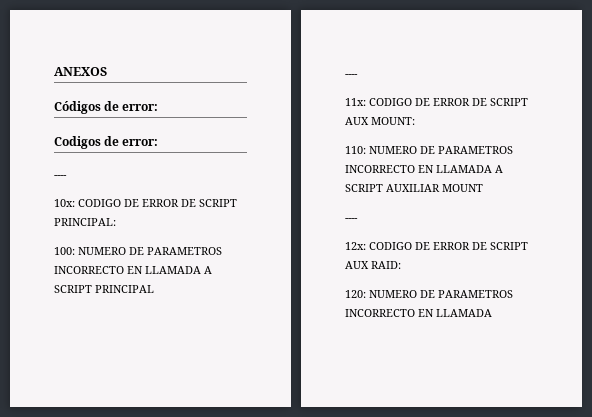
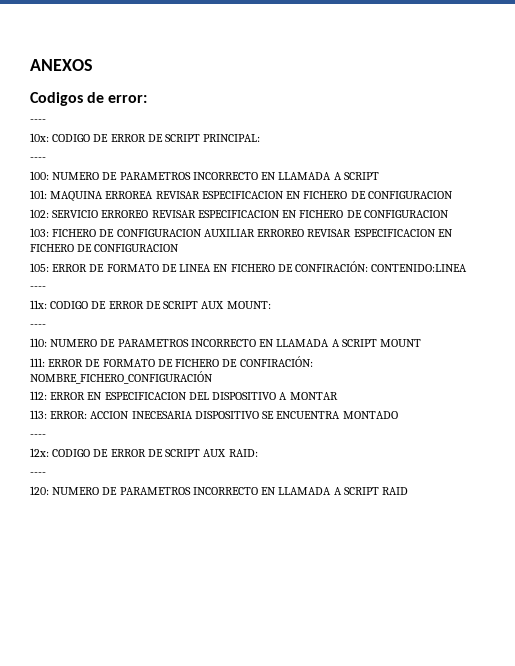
[54,101,159,114] // Códigos de error: -> (93, 65) none
(116, 222) none -> [30,157,46,161] // ----
[95,285,154,293] PRINCIPAL -> [30,190,453,202] [30,209,449,218] [30,228,453,237] [30,244,180,252] [30,261,468,272] // 101: MAQUINA ERROREA REVISAR ESPECIFICACION EN FICHERO DE CONFIGURACION // 102: SERVICIO ERROREO REVISAR ESPECIFICACION EN FICHERO DE CONFIGURACION // 103: FICHERO DE CONFIGURACION AUXILIAR ERROREO REVISAR ESPECIFICACION EN FICHERO DE CONFIGURACION // 105: ERROR DE FORMATO DE LINEA EN FICHERO DE CONFIRACIÓN: CONTENIDO:LINEA
(415, 121) none -> [30,324,46,328] // ----
[386,184,440,192] AUXILIAR -> (377, 343) none
(483, 188) none -> [30,356,313,367] [30,371,213,384] [30,391,338,400] [30,410,398,419] // 111: ERROR DE FORMATO DE FICHERO DE CONFIRACIÓN: NOMBRE_FICHERO_CONFIGURACIÓN // 112: ERROR EN ESPECIFICACION DEL DISPOSITIVO A MONTAR // 113: ERROR: ACCION INECESARIA DISPOSITIVO SE ENCUENTRA MONTADO
(401, 265) none -> [30,472,46,476] // ----
(492, 313) none -> [333,487,409,495] A SCRIPT RAID

